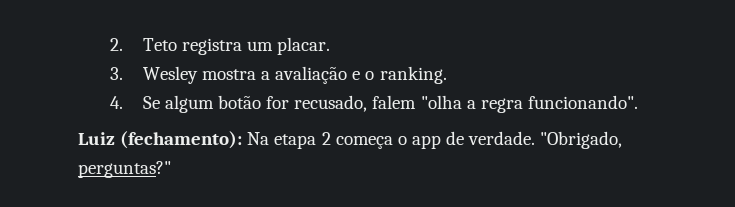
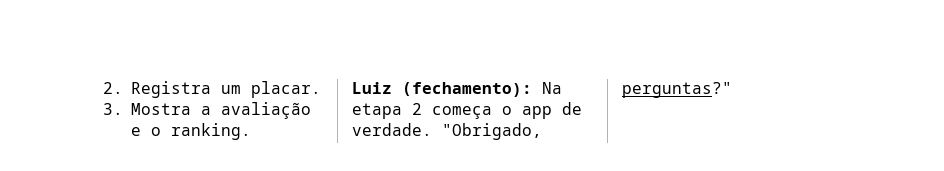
[142,38,242,55] Teto registra -> [131,81,212,98] Registra
[142,66,256,84] Wesley mostra -> [131,103,192,115] Mostra
[110,95,638,113] // 4. Se algum botão for recusado, falem "olha a regra funcionando". -> (252, 131) none

